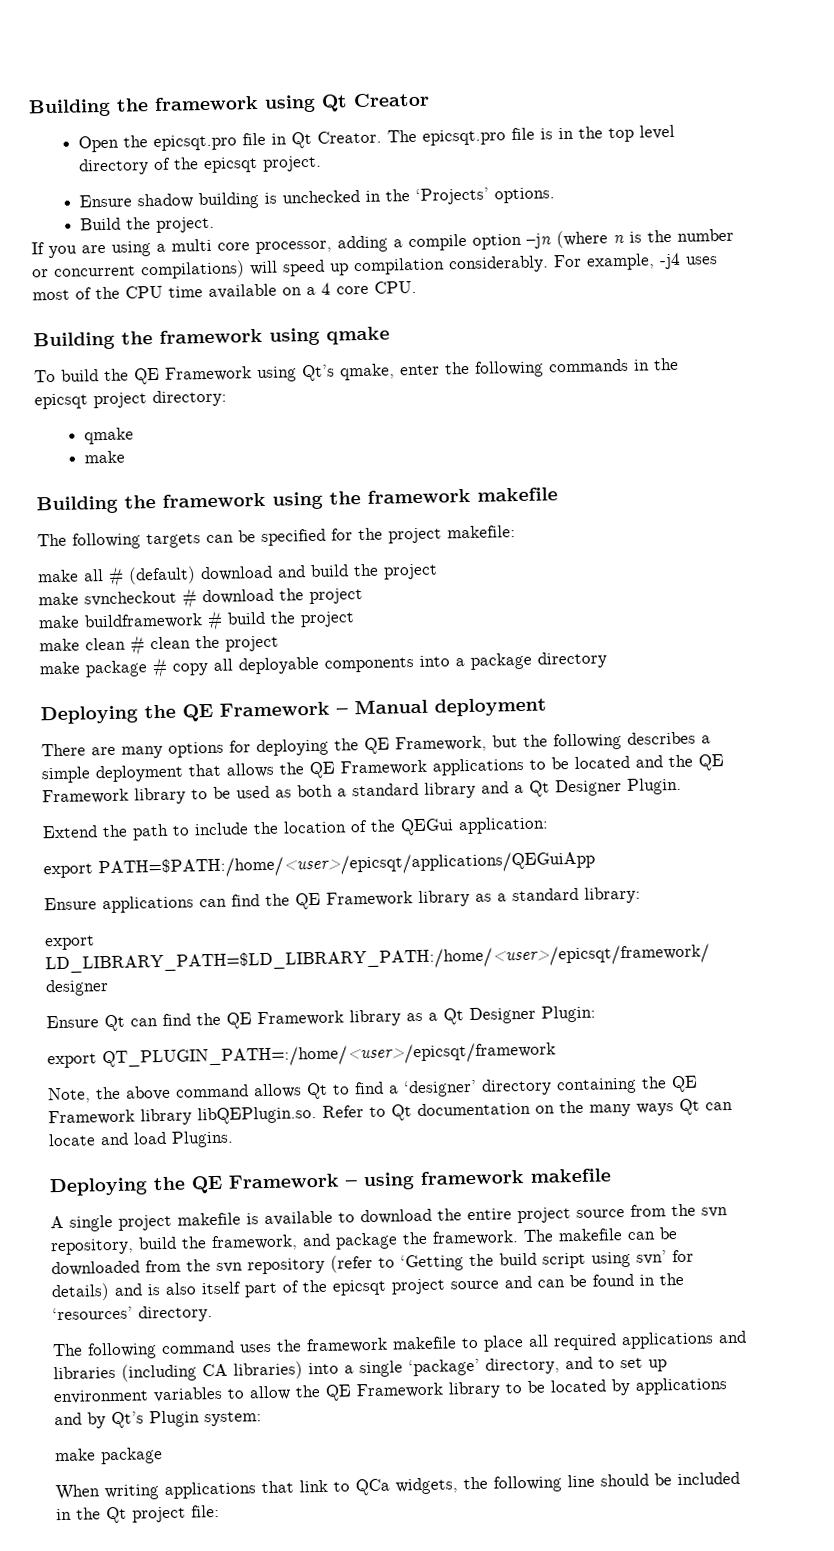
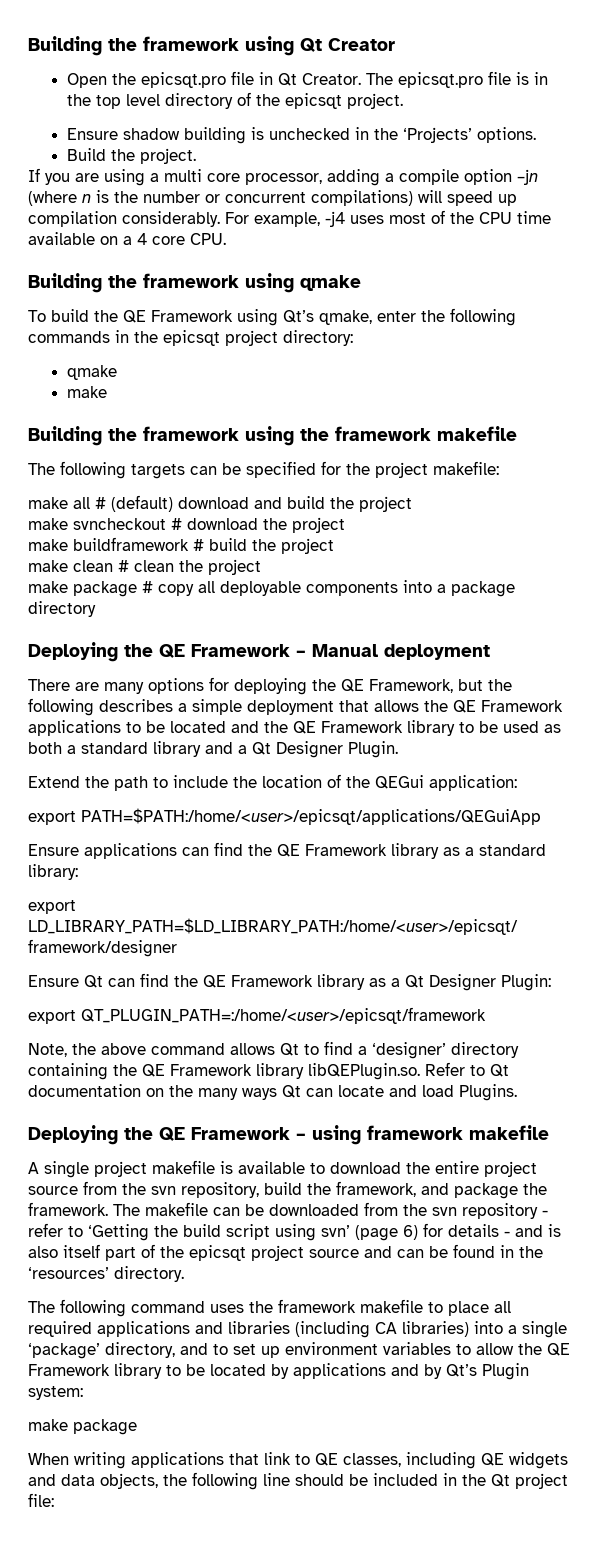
[330,1254,373,1273] (refer -> [542,1210,548,1216] [28,1223,63,1237] - refer
[672,1249,694,1263] [51,1283,110,1302] for details) -> [355,1223,510,1241] (page 6) for details -
[355,1477,458,1496] QCa widgets, -> [315,1452,568,1469] [28,1473,158,1489] QE classes, including QE widgets and data objects,

